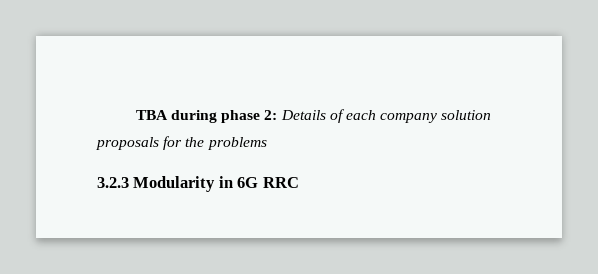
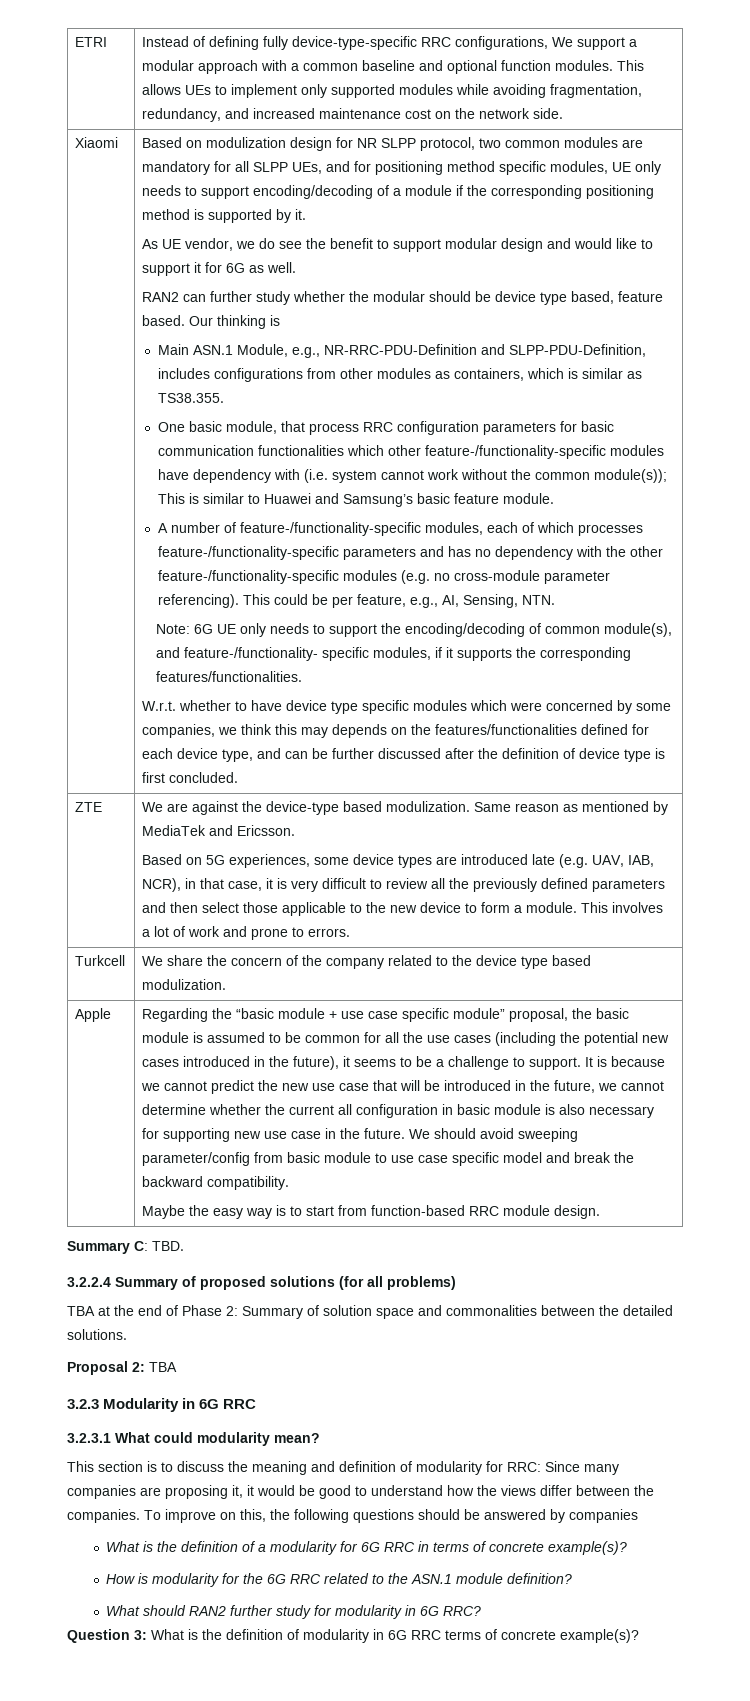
[135,109,492,123] [96,136,267,150] TBA during phase 2: Details of each company solution proposals for the problems -> [75,37,108,47] [142,36,638,50] [142,60,645,74] [142,84,643,98] [142,108,564,122] [75,137,119,148] [142,137,644,151] [142,161,662,175] [142,185,655,199] [142,209,307,223] [142,238,654,252] [142,262,297,276] [142,291,664,305] [142,315,281,329] [157,344,646,358] [157,368,642,382] [157,393,224,403] [157,421,614,435] [157,445,664,459] [157,469,667,483] [157,493,554,507] [157,522,643,536] [157,546,663,560] [157,570,610,584] [157,594,555,608] [156,623,673,637] [156,647,632,661] [156,671,303,682] [142,700,672,714] [142,724,650,738] [142,748,666,762] [142,772,239,783] [75,802,103,812] [142,801,669,815] [142,825,296,836] [142,854,655,868] [142,878,666,892] [142,902,664,916] [142,926,351,940] [75,955,126,966] [142,955,592,969] [142,979,227,990] [75,1008,112,1022] [142,1008,630,1022] [142,1032,670,1046] [142,1056,666,1070] [141,1080,665,1094] [142,1104,655,1118] [142,1128,579,1142] [142,1152,635,1166] [142,1176,290,1190] [142,1205,601,1219] [67,1241,184,1254] [67,1276,456,1290] [67,1305,673,1319] [67,1329,127,1340] [67,1361,177,1375] ETRI | Instead of defining fully device-type-specific RRC configurations, We support a modular approach with a common baseline and optional function modules. This allows UEs to implement only supported modules while avoiding fragmentation, redundancy, and increased maintenance cost on the network side. // Xiaomi | Based on modulization design for NR SLPP protocol, two common modules are mandatory for all SLPP UEs, and for positioning method specific modules, UE only needs to support encoding/decoding of a module if the corresponding positioning method is supported by it. // As UE vendor, we do see the benefit to support modular design and would like to support it for 6G as well. // RAN2 can further study whether the modular should be device type based, feature based. Our thinking is // Main ASN.1 Module, e.g., NR-RRC-PDU-Definition and SLPP-PDU-Definition, includes configurations from other modules as containers, which is similar as TS38.355. // One basic module, that process RRC configuration parameters for basic communication functionalities which other feature-/functionality-specific modules have dependency with (i.e. system cannot work without the common module(s)); This is similar to Huawei and Samsung’s basic feature module. // A number of feature-/functionality-specific modules, each of which processes feature-/functionality-specific parameters and has no dependency with the other feature-/functionality-specific modules (e.g. no cross-module parameter referencing). This could be per feature, e.g., AI, Sensing, NTN. // Note: 6G UE only needs to support the encoding/decoding of common module(s), and feature-/functionality- specific modules, if it supports the corresponding features/functionalities. // W.r.t. whether to have device type specific modules which were concerned by some companies, we think this may depends on the features/functionalities defined for each device type, and can be further discussed after the definition of device type is first concluded. // ZTE | We are against the device-type based modulization. Same reason as mentioned by MediaTek and Ericsson. // Based on 5G experiences, some device types are introduced late (e.g. UAV, IAB, NCR), in that case, it is very difficult to review all the previously defined parameters and then select those applicable to the new device to form a module. This involves a lot of work and prone to errors. // Turkcell | We share the concern of the company related to the device type based modulization. // Apple | Regarding the “basic module + use case specific module” proposal, the basic module is assumed to be common for all the use cases (including the potential new cases introduced in the future), it seems to be a challenge to support. It is because we cannot predict the new use case that will be introduced in the future, we cannot determine whether the current all configuration in basic module is also necessary for supporting new use case in the future. We should avoid sweeping parameter/config from basic module to use case specific model and break the backward compatibility. // Maybe the easy way is to start from function-based RRC module design. // Summary C: TBD. // 3.2.2.4 Summary of proposed solutions (for all problems) // TBA at the end of Phase 2: Summary of solution space and commonalities between the detailed solutions. // Proposal 2: TBA
(299, 182) none -> [67,1432,320,1446] [67,1461,619,1475] [67,1485,654,1499] [67,1509,638,1523] [106,1541,628,1555] [106,1573,573,1587] [106,1605,482,1619] [67,1629,639,1643] // 3.2.3.1 What could modularity mean? // This section is to discuss the meaning and definition of modularity for RRC: Since many companies are proposing it, it would be good to understand how the views differ between the companies. To improve on this, the following questions should be answered by companies // What is the definition of a modularity for 6G RRC in terms of concrete example(s)? // How is modularity for the 6G RRC related to the ASN.1 module definition? // What should RAN2 further study for modularity in 6G RRC? // Question 3: What is the definition of modularity in 6G RRC terms of concrete example(s)?

